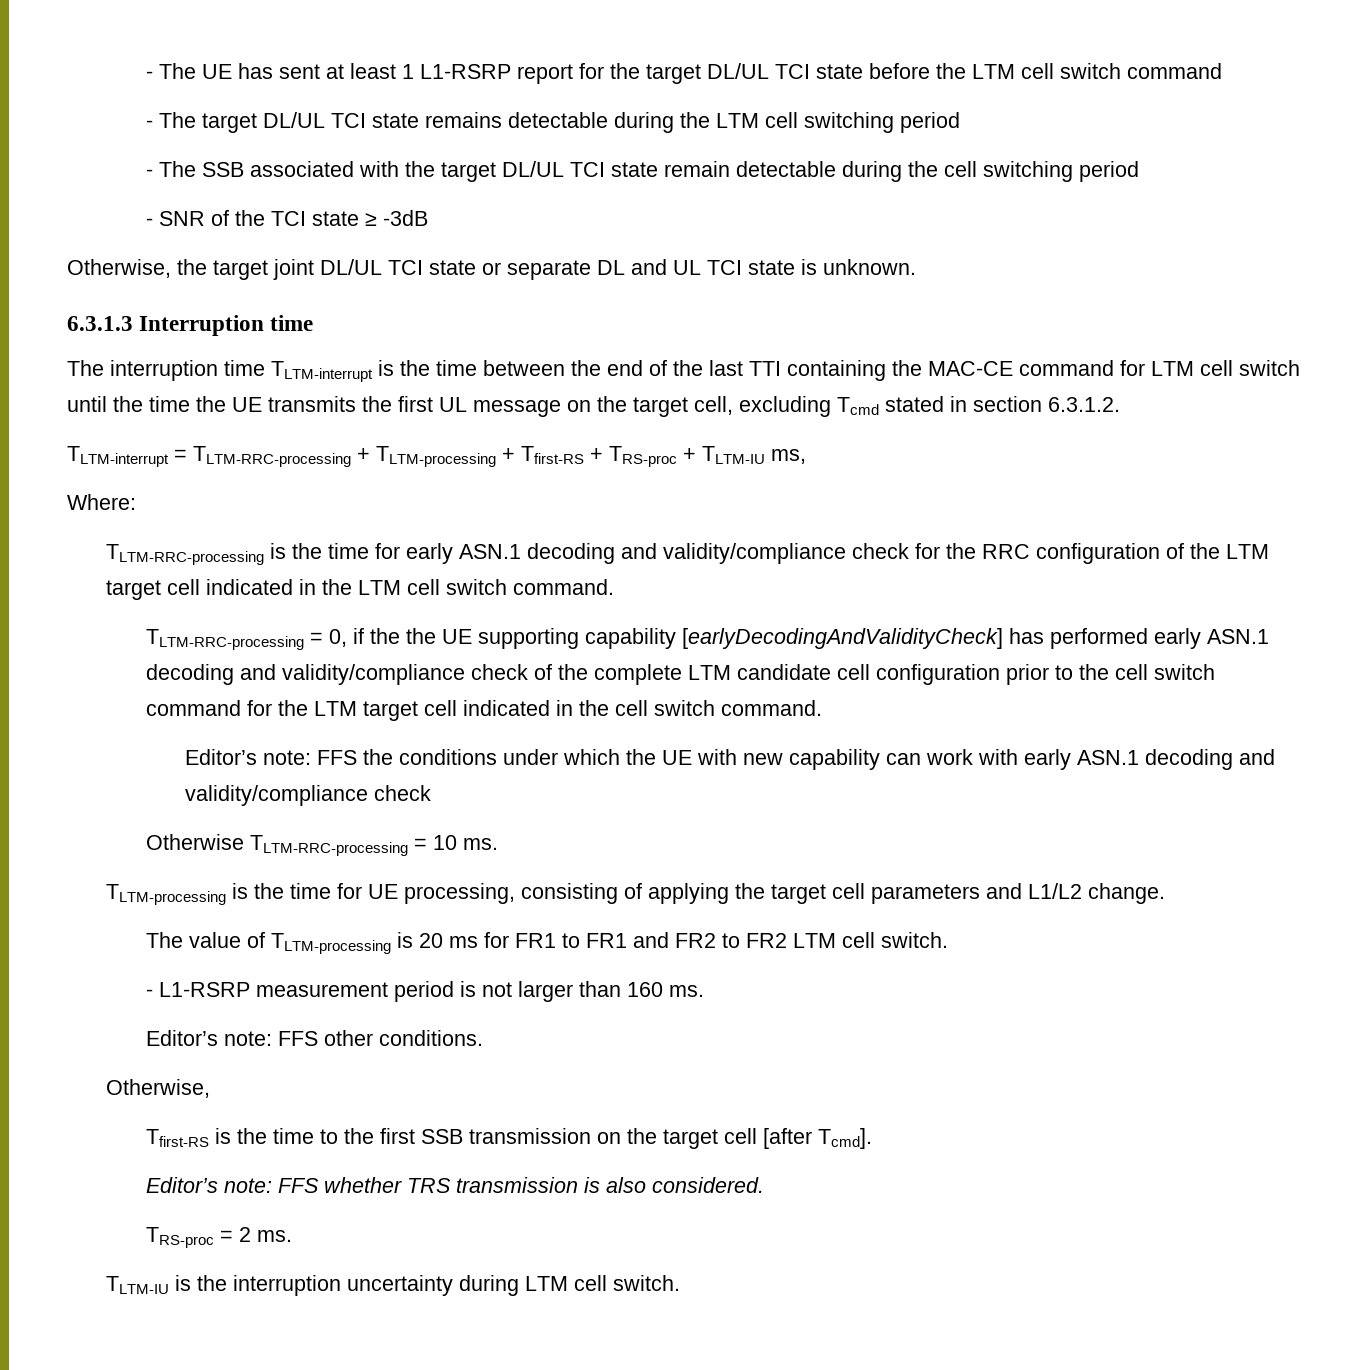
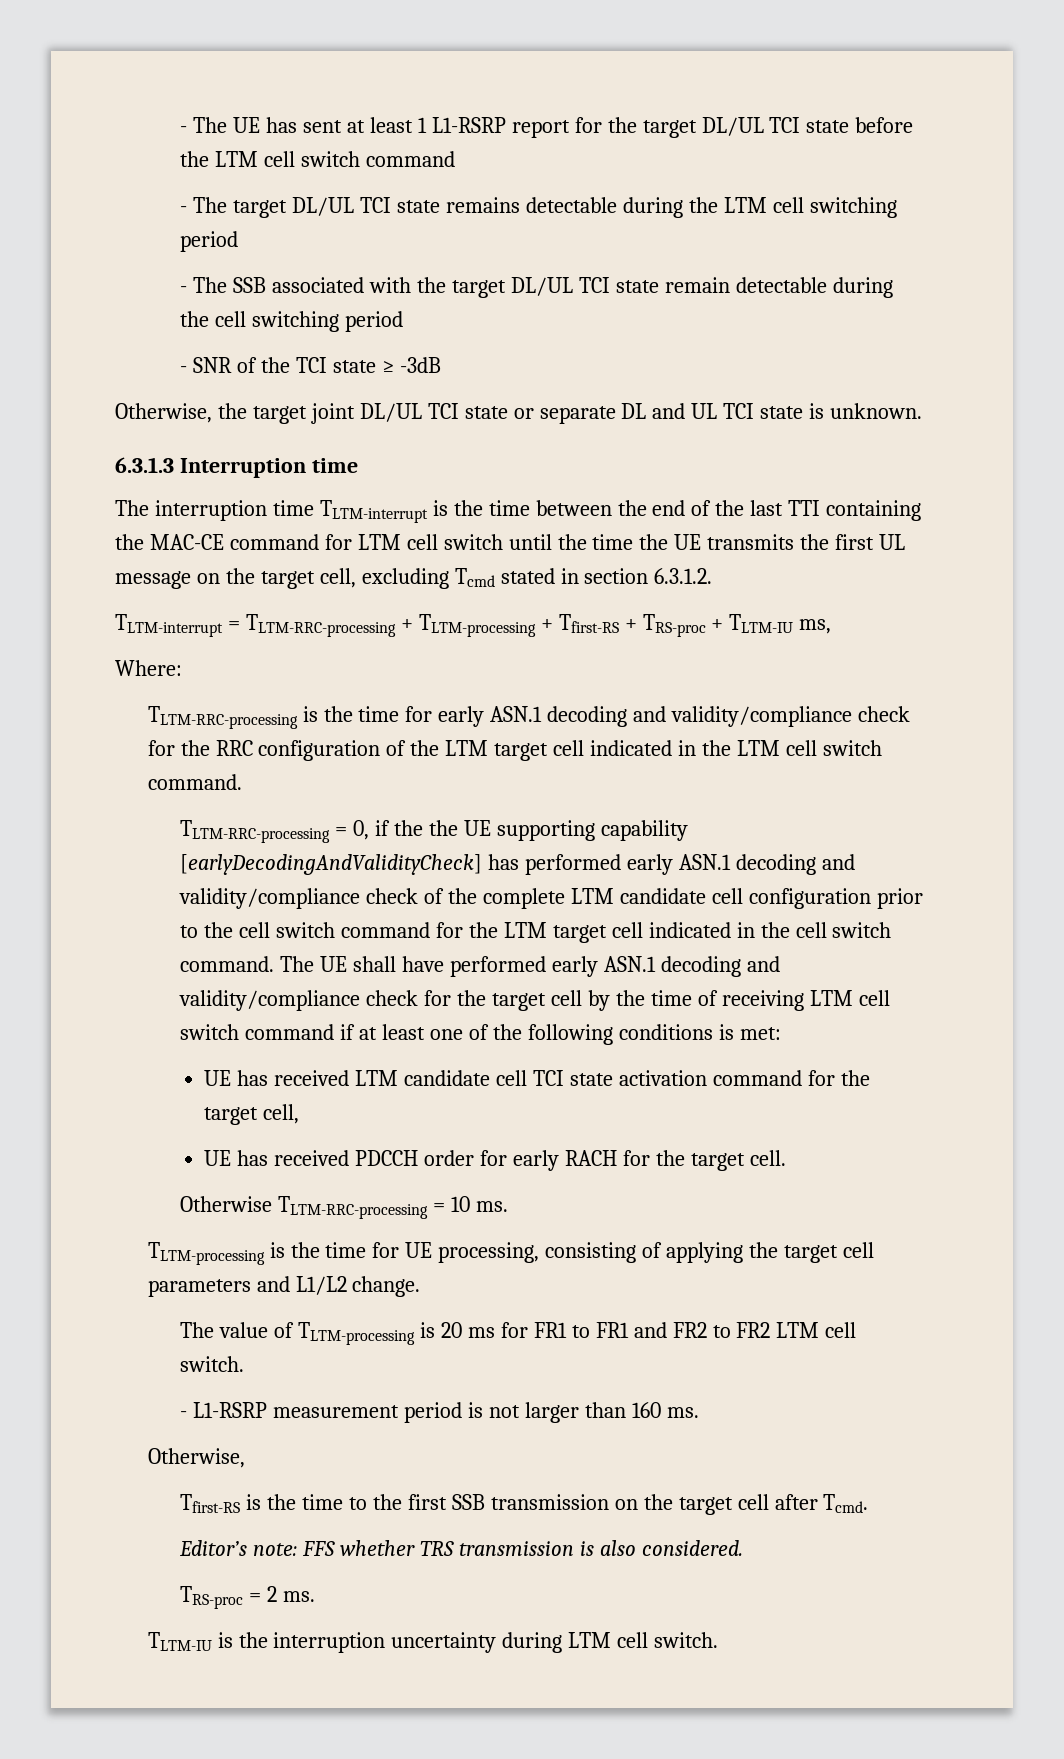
[185,749,1276,770] [185,785,432,806] // Editor’s note: FFS the conditions under which the UE with new capability can work with early ASN.1 decoding and validity/compliance check -> [280,956,780,977] [179,990,890,1011] [180,1024,781,1045] [204,1070,870,1086] [204,1104,300,1125] [204,1150,786,1171] The UE shall have performed early ASN.1 decoding and validity/compliance check for the target cell by the time of receiving LTM cell switch command if at least one of the following conditions is met: // UE has received LTM candidate cell TCI state activation command for the target cell, // UE has received PDCCH order for early RACH for the target cell.
[145,1030,483,1046] // Editor’s note: FFS other conditions. -> (699, 1412) none
[762,1128,872,1149] [after Tcmd]. -> [774,1494,869,1513] after Tcmd.

